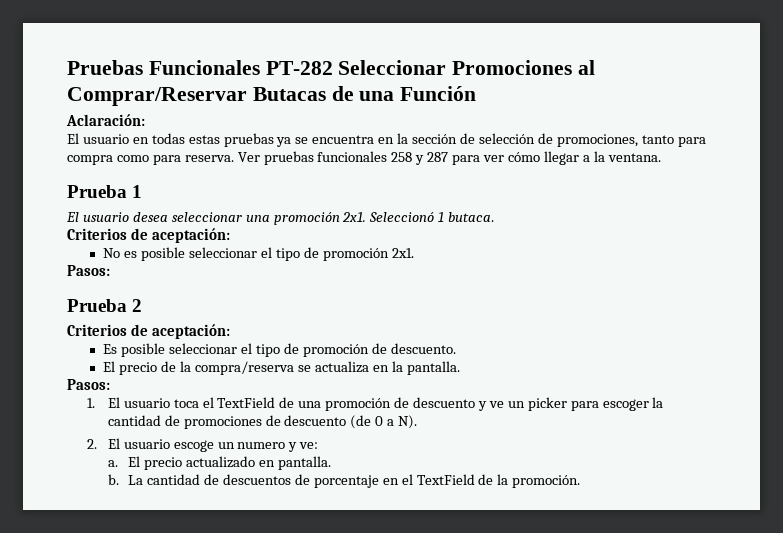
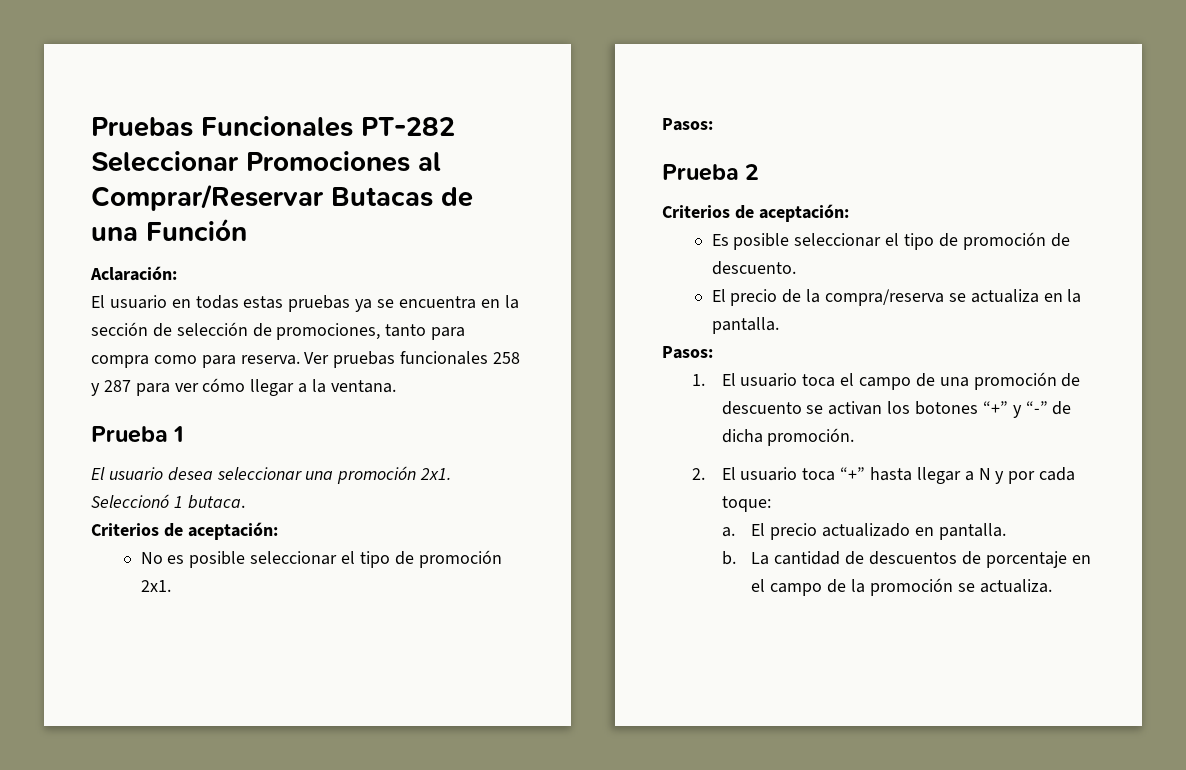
[217,397,276,408] TextField -> [859,377,912,390] campo
[477,397,664,411] [107,415,418,429] [87,438,319,452] y ve un picker para escoger la cantidad de promociones de descuento (de 0 a N). // 2. El usuario escoge un numero y ve: -> [806,401,1072,418] [721,428,855,446] [691,467,1076,484] [721,496,771,512] se activan los botones “+” y “-” de dicha promoción. // 2. El usuario toca “+” hasta llegar a N y por cada toque:
[416,474,581,488] TextField de la promoción. -> [770,578,1052,596] campo de la promoción se actualiza.

